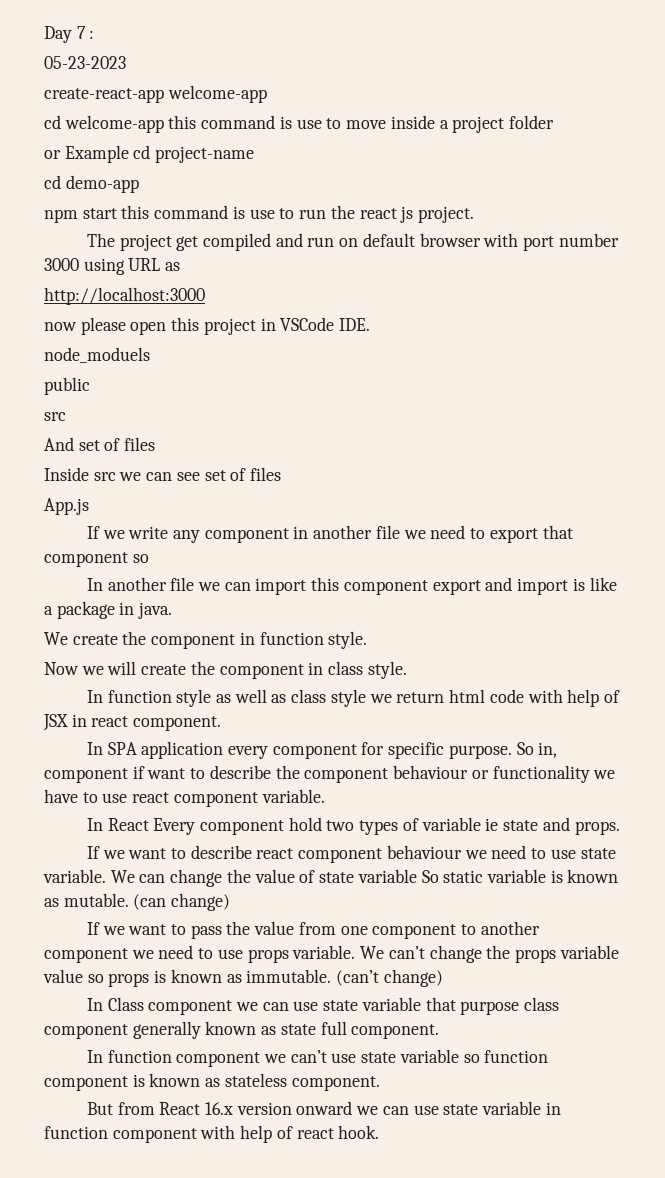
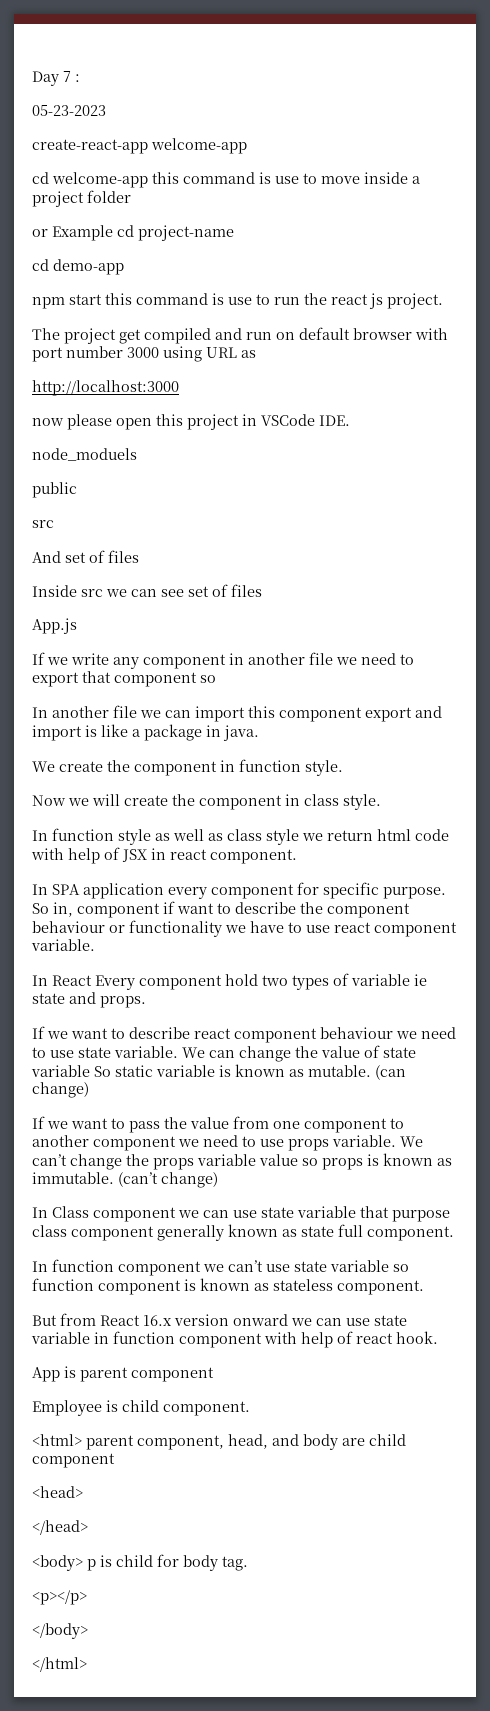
(380, 1132) none -> [32,1366,214,1382] [32,1400,250,1416] [32,1434,406,1450] [32,1453,115,1468] [32,1486,83,1498] [32,1520,88,1535] [32,1554,248,1571] [32,1590,87,1605] [32,1623,88,1639] [32,1657,87,1672] // App is parent component // Employee is child component. // <html> parent component, head, and body are child component // <head> // </head> // <body> p is child for body tag. // <p></p> // </body> // </html>

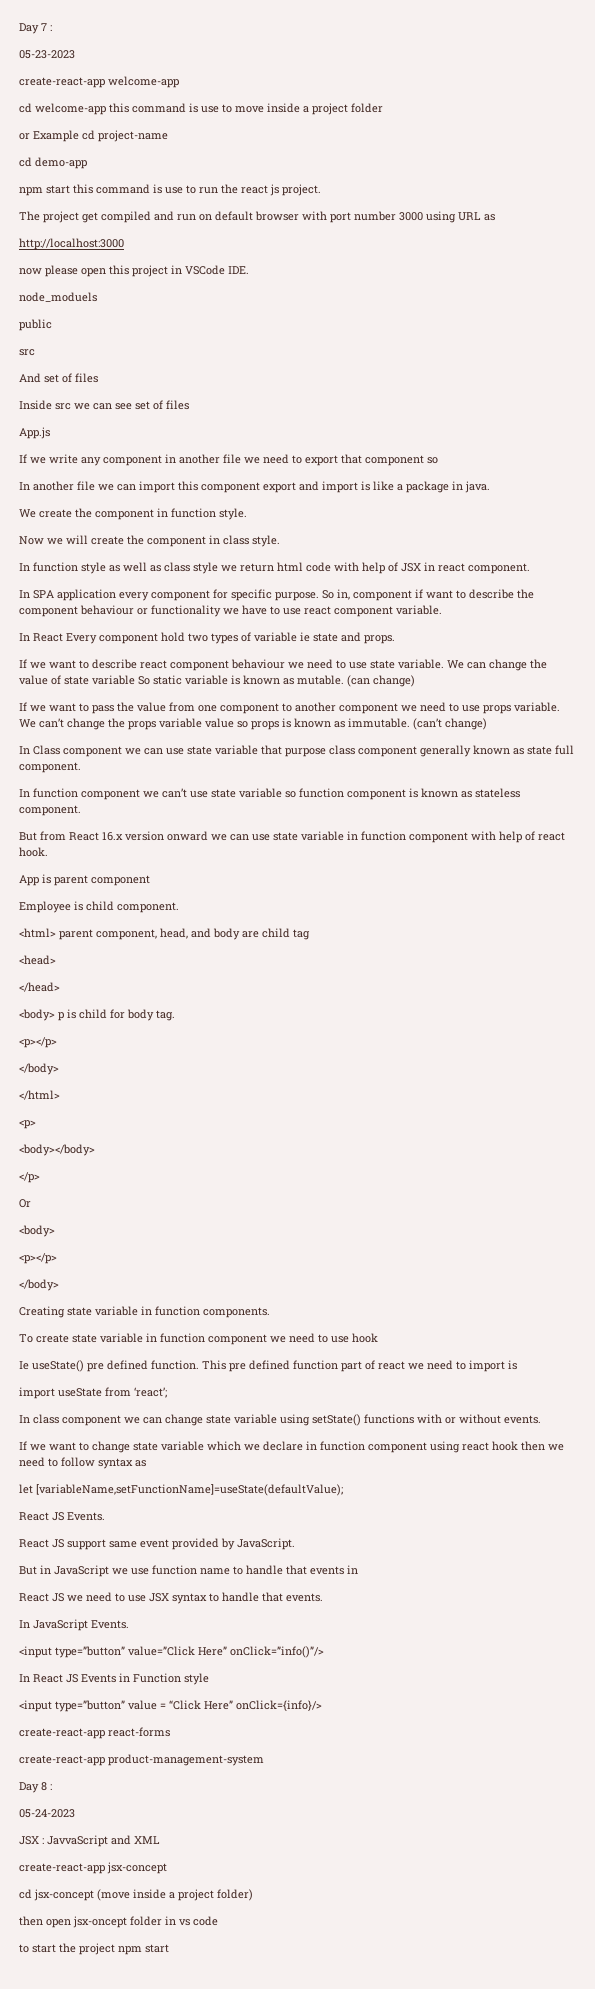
[32,1453,115,1468] component -> [293,929,310,940] tag
(87, 1664) none -> [19,1120,36,1129] [19,1144,95,1156] [19,1172,40,1183] [19,1199,31,1208] [19,1225,55,1237] [19,1253,57,1264] [19,1279,59,1291] [19,1306,270,1318] [19,1333,378,1345] [19,1360,517,1372] [19,1387,167,1399] [19,1414,541,1426] [19,1441,564,1453] [19,1457,146,1469] [19,1484,343,1496] [19,1512,105,1521] [19,1538,295,1550] [19,1565,358,1577] [19,1592,323,1604] [19,1619,129,1631] [19,1646,324,1658] [19,1673,209,1685] [19,1700,322,1712] [19,1727,170,1739] [19,1754,264,1766] [19,1782,52,1793] [19,1809,75,1818] [19,1835,160,1847] [19,1862,167,1874] [19,1889,253,1901] [19,1916,218,1928] [19,1943,169,1955] // <p> // <body></body> // </p> // Or // <body> // <p></p> // </body> // Creating state variable in function components. // To create state variable in function component we need to use hook // Ie useState() pre defined function. This pre defined function part of react we need to import is // import useState from ‘react’; // In class component we can change state variable using setState() functions with or without events. // If we want to change state variable which we declare in function component using react hook then we need to follow syntax as // let [variableName,setFunctionName]=useState(defaultValue); // React JS Events. // React JS support same event provided by JavaScript. // But in JavaScript we use function name to handle that events in // React JS we need to use JSX syntax to handle that events. // In JavaScript Events. // <input type=”button” value=”Click Here” onClick=”info()”/> // In React JS Events in Function style // <input type=”button” value = “Click Here” onClick={info}/> // create-react-app react-forms // create-react-app product-management-system // Day 8 : // 05-24-2023 // JSX : JavvaScript and XML // create-react-app jsx-concept // cd jsx-concept (move inside a project folder) // then open jsx-oncept folder in vs code // to start the project npm start

